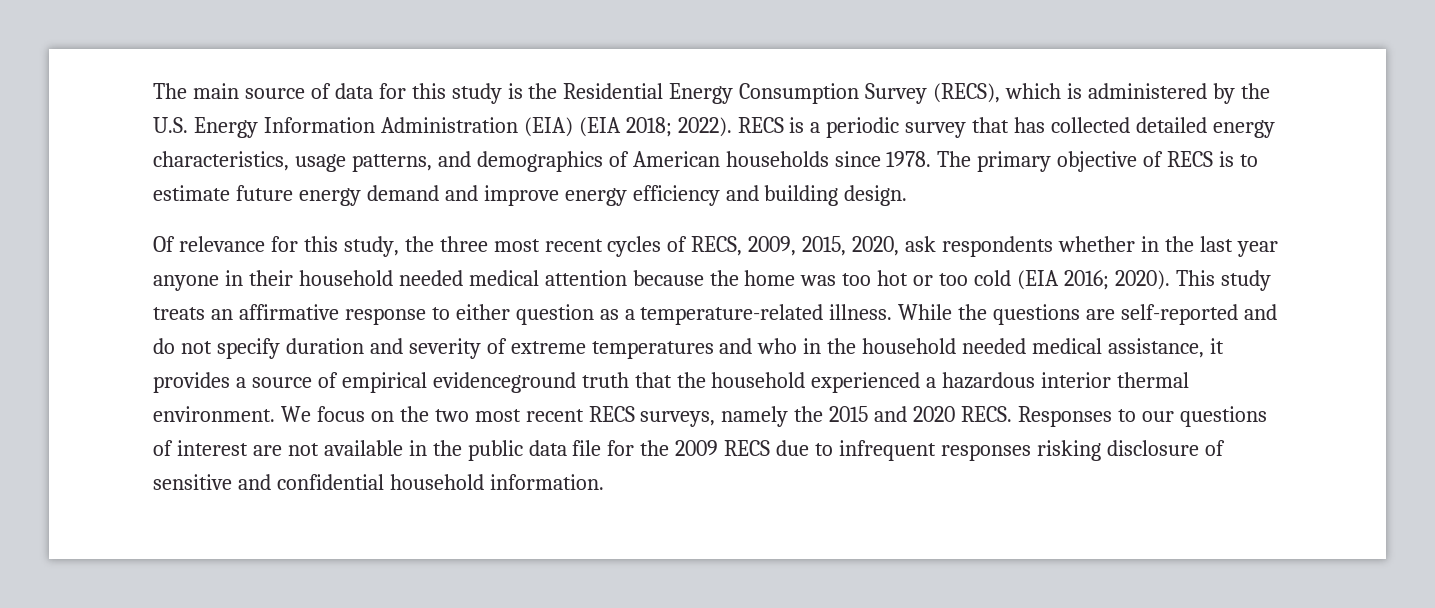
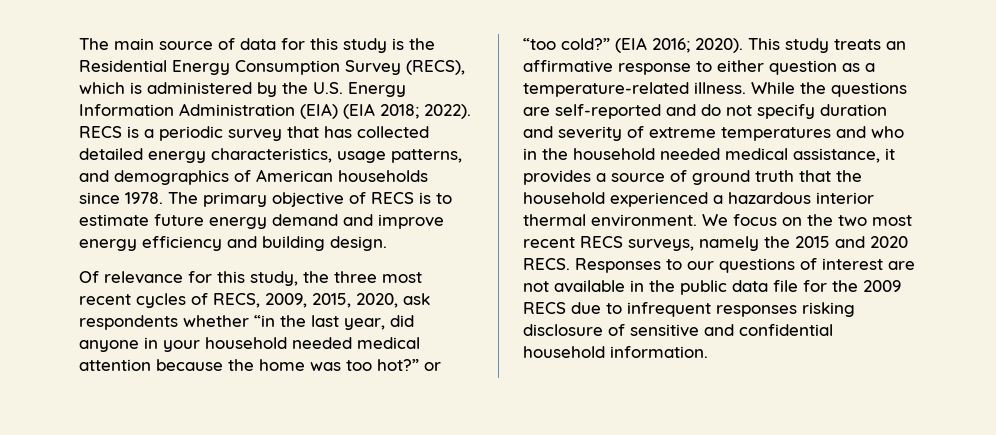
[1140,236,1159,252] in -> [254,315,275,327] “in
[1236,241,1278,257] year -> [344,315,414,330] year, did
[248,270,293,286] their -> [163,340,200,352] your
[877,270,1012,286] hot or too cold -> [377,359,441,371] [523,38,610,50] hot?” or “too cold?”
[341,372,576,393] empirical evidenceground -> [692,170,750,185] ground

